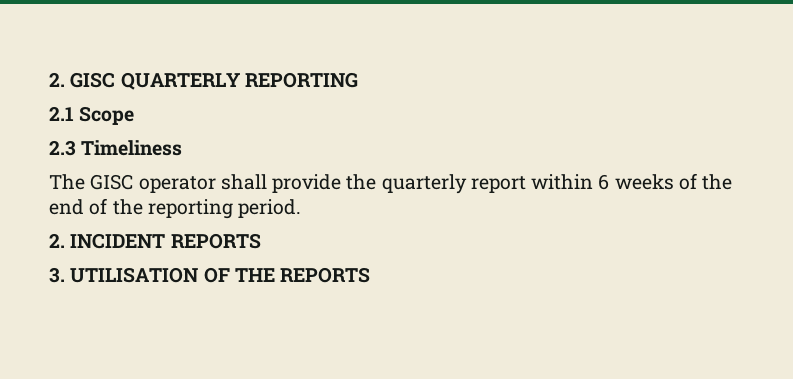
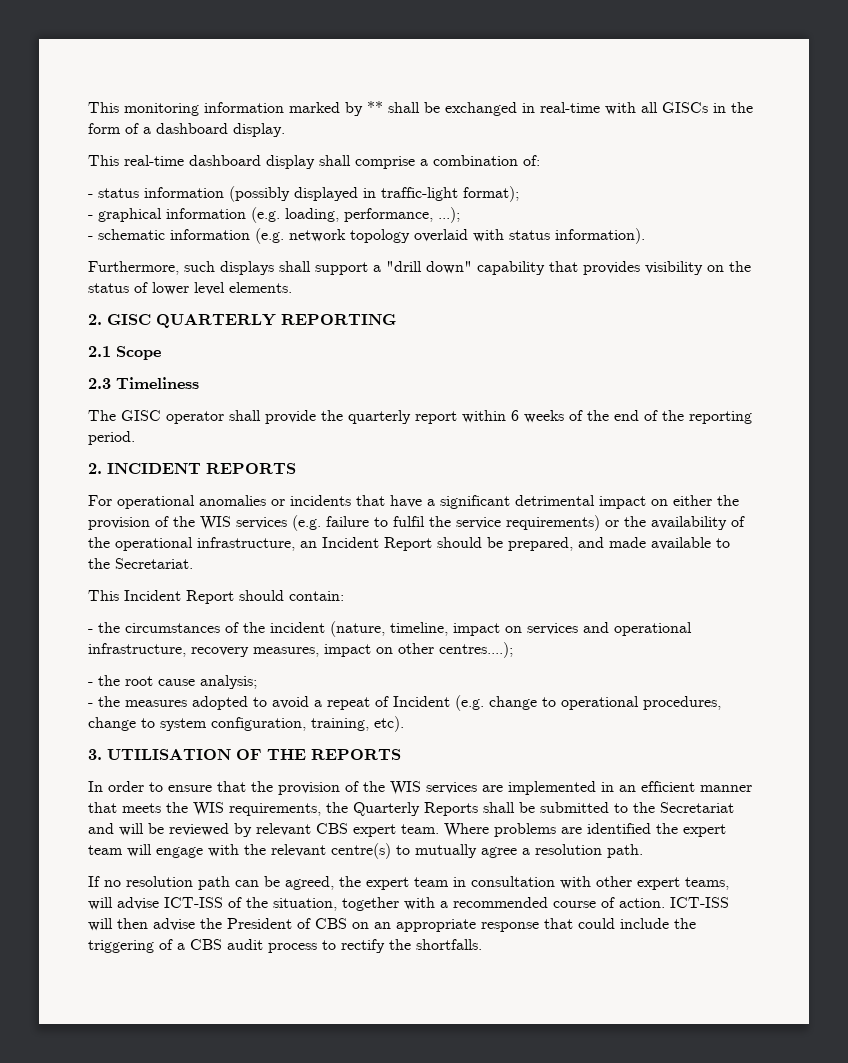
(49, 79) none -> [88,101,753,116] [88,123,285,137] [88,155,540,169] [88,186,519,202] [88,207,460,223] [88,228,645,244] [88,261,751,275] [88,282,292,295] This monitoring information marked by ** shall be exchanged in real-time with all GISCs in the form of a dashboard display. // This real-time dashboard display shall comprise a combination of: // - status information (possibly displayed in traffic-light format); // - graphical information (e.g. loading, performance, ...); // - schematic information (e.g. network topology overlaid with status information). // Furthermore, such displays shall support a "drill down" capability that provides visibility on the status of lower level elements. //
(261, 241) none -> [88,495,739,509] [88,515,745,531] [88,537,730,551] [88,558,193,569] [88,590,344,604] [88,621,692,637] [88,642,513,658] [88,675,257,689] [88,695,721,711] [88,716,404,732] // For operational anomalies or incidents that have a significant detrimental impact on either the provision of the WIS services (e.g. failure to fulfil the service requirements) or the availability of the operational infrastructure, an Incident Report should be prepared, and made available to the Secretariat. // This Incident Report should contain: // - the circumstances of the incident (nature, timeline, impact on services and operational infrastructure, recovery measures, impact on other centres....); // - the root cause analysis; // - the measures adopted to avoid a repeat of Incident (e.g. change to operational procedures, change to system configuration, training, etc).
(371, 275) none -> [88,781,752,795] [88,802,734,816] [88,823,726,837] [88,843,643,859] [88,876,729,890] [88,897,729,911] [88,918,696,932] [88,939,482,953] // In order to ensure that the provision of the WIS services are implemented in an efficient manner that meets the WIS requirements, the Quarterly Reports shall be submitted to the Secretariat and will be reviewed by relevant CBS expert team. Where problems are identified the expert team will engage with the relevant centre(s) to mutually agree a resolution path. // If no resolution path can be agreed, the expert team in consultation with other expert teams, will advise ICT-ISS of the situation, together with a recommended course of action. ICT-ISS will then advise the President of CBS on an appropriate response that could include the triggering of a CBS audit process to rectify the shortfalls.

